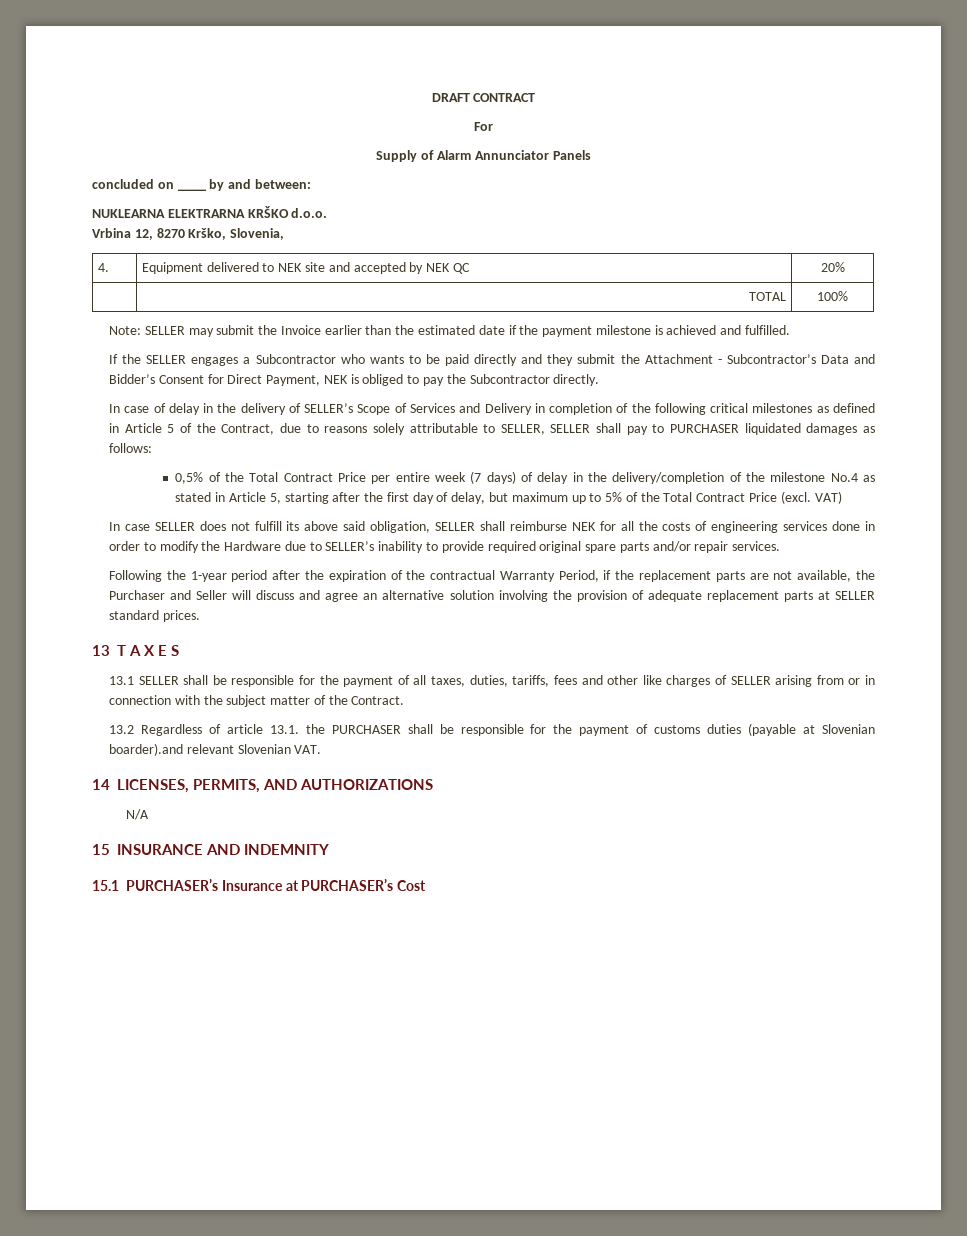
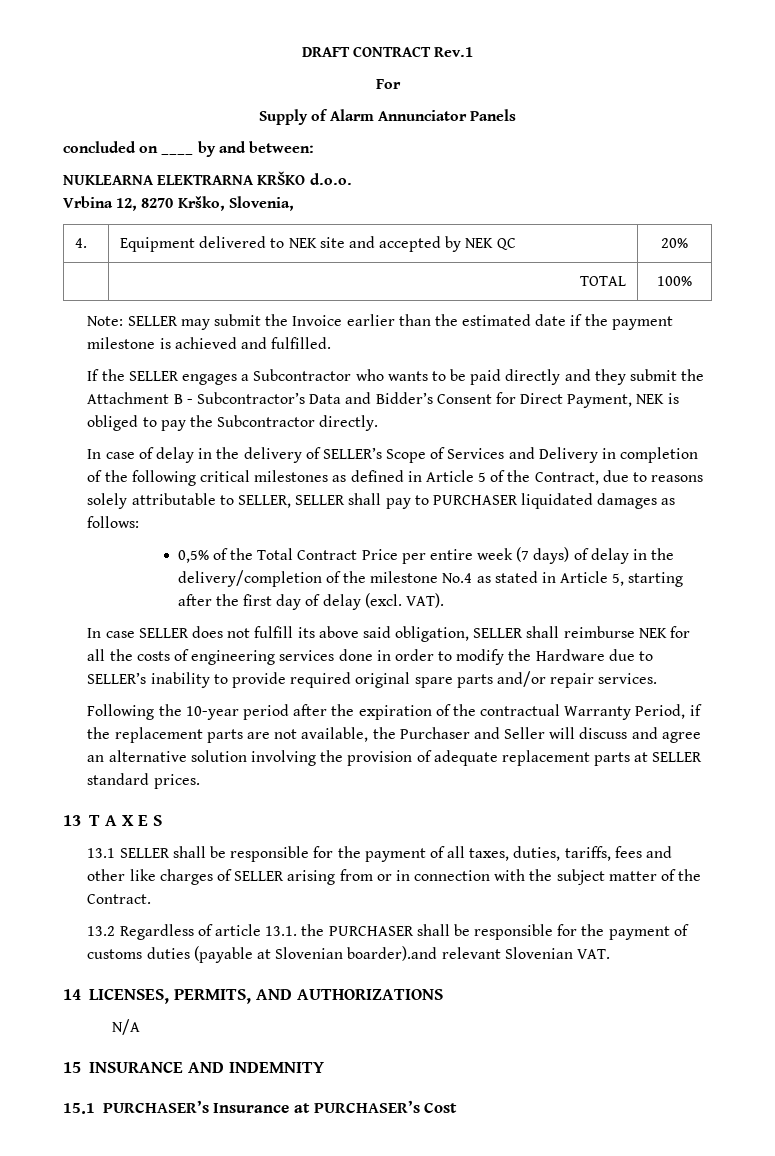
(536, 97) none -> [434,47,474,57] Rev.1
(713, 359) none -> [173,394,183,404] B
[451,491,842,504] delay, but maximum up to 5% of the Total Contract Price (excl. VAT) -> [322,593,444,610] delay (excl. VAT).
[190,571,227,582] 1-year -> [185,706,239,720] 10-year

